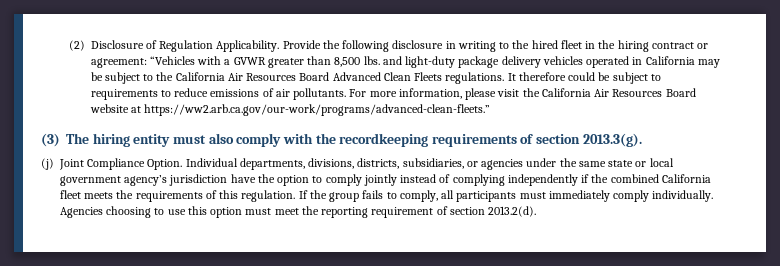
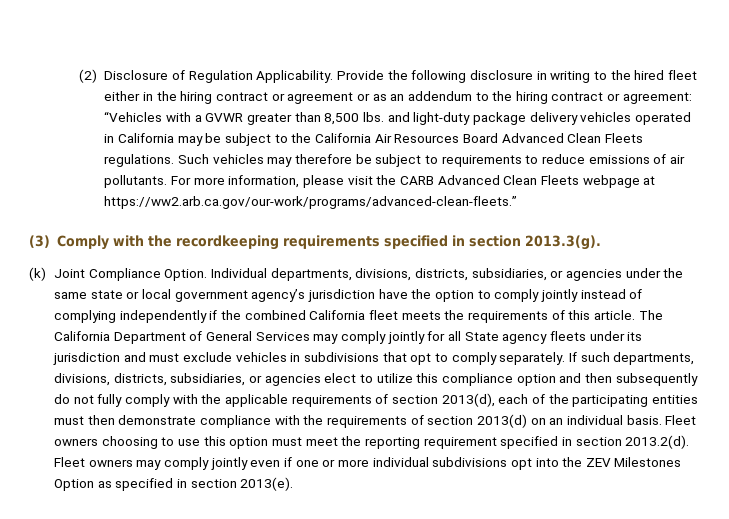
(582, 44) none -> [104,91,141,101] either
(709, 46) none -> [287,91,621,104] agreement or as an addendum to the hiring contract or
[507,72,596,81] It therefore could -> [178,154,353,167] Such vehicles may therefore
[541,88,696,97] [89,104,491,116] [41,133,282,147] California Air Resources Board website at https://ww2.arb.ca.gov/our-work/programs/advanced-clean-fleets.” // (3) The hiring entity must also comply -> [399,175,656,188] [104,196,518,209] [29,235,109,250] CARB Advanced Clean Fleets webpage at https://ww2.arb.ca.gov/our-work/programs/advanced-clean-fleets.” // (3) Comply
[520,134,534,144] of -> [383,235,465,249] specified in
[41,158,54,170] (j) -> [29,267,46,281] (k)
[241,190,714,202] [60,207,103,218] regulation. If the group fails to comply, all participants must immediately comply individually. Agencies -> [593,310,663,320] [54,331,643,344] [53,352,695,365] [54,373,698,386] [54,393,698,407] [54,414,697,428] [54,438,99,446] article. The California Department of General Services may comply jointly for all State agency fleets under its jurisdiction and must exclude vehicles in subdivisions that opt to comply separately. If such departments, divisions, districts, subsidiaries, or agencies elect to utilize this compliance option and then subsequently do not fully comply with the applicable requirements of section 2013(d), each of the participating entities must then demonstrate compliance with the requirements of section 2013(d) on an individual basis. Fleet owners
[436,206,537,217] of section 2013.2(d). -> [500,435,690,449] [54,457,682,470] [54,477,294,491] specified in section 2013.2(d). Fleet owners may comply jointly even if one or more individual subdivisions opt into the ZEV Milestones Option as specified in section 2013(e).

